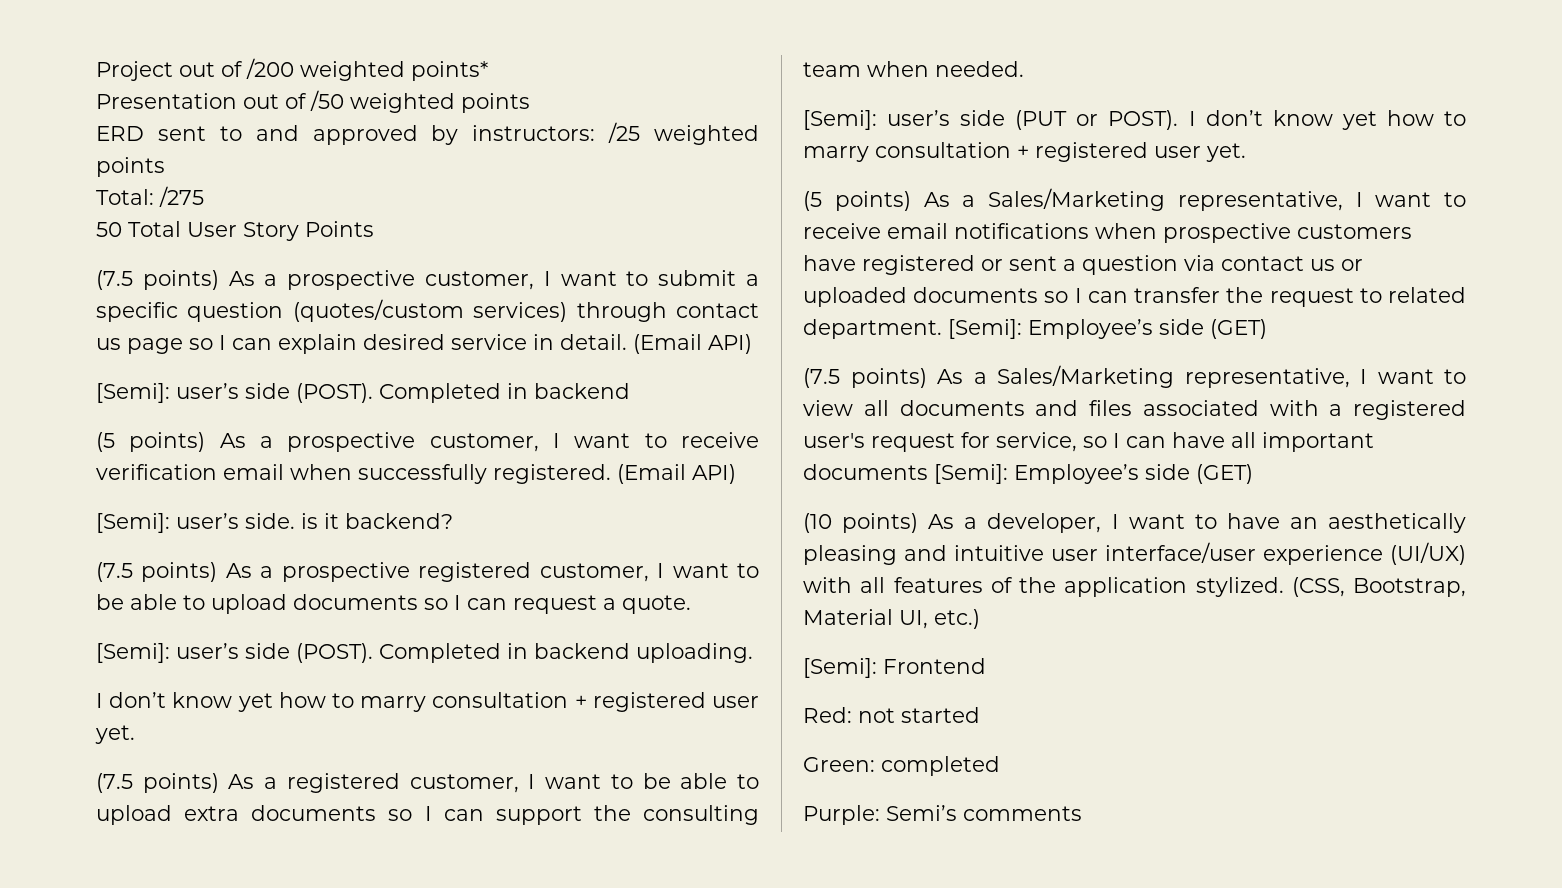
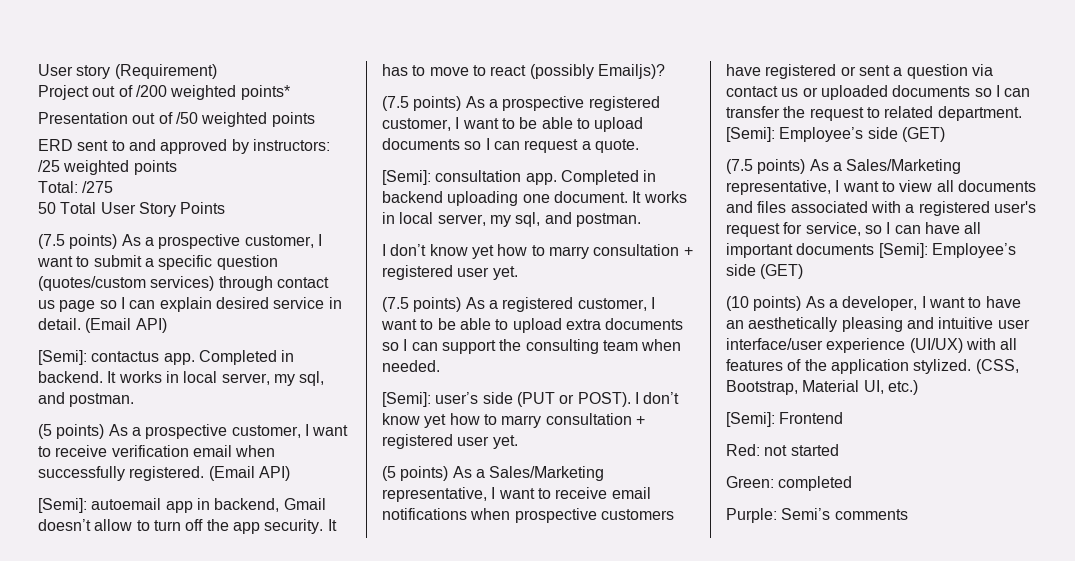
(96, 71) none -> [38,64,217,79] User story (Requirement) //
[176,383,630,403] user’s side (POST). Completed in backend -> [91,350,295,365] [38,371,325,386] [38,392,135,407] contactus app. Completed in backend. It works in local server, my sql, and postman.
[176,513,453,529] user’s side. is it backend? -> [91,498,326,513] [38,519,337,534] [382,64,665,79] autoemail app in backend, Gmail doesn’t allow to turn off the app security. It has to move to react (possibly Emailjs)?
[176,643,753,663] user’s side (POST). Completed in backend uploading. -> [435,170,657,185] [382,191,687,206] [382,212,641,227] consultation app. Completed in backend uploading one document. It works in local server, my sql, and postman.

